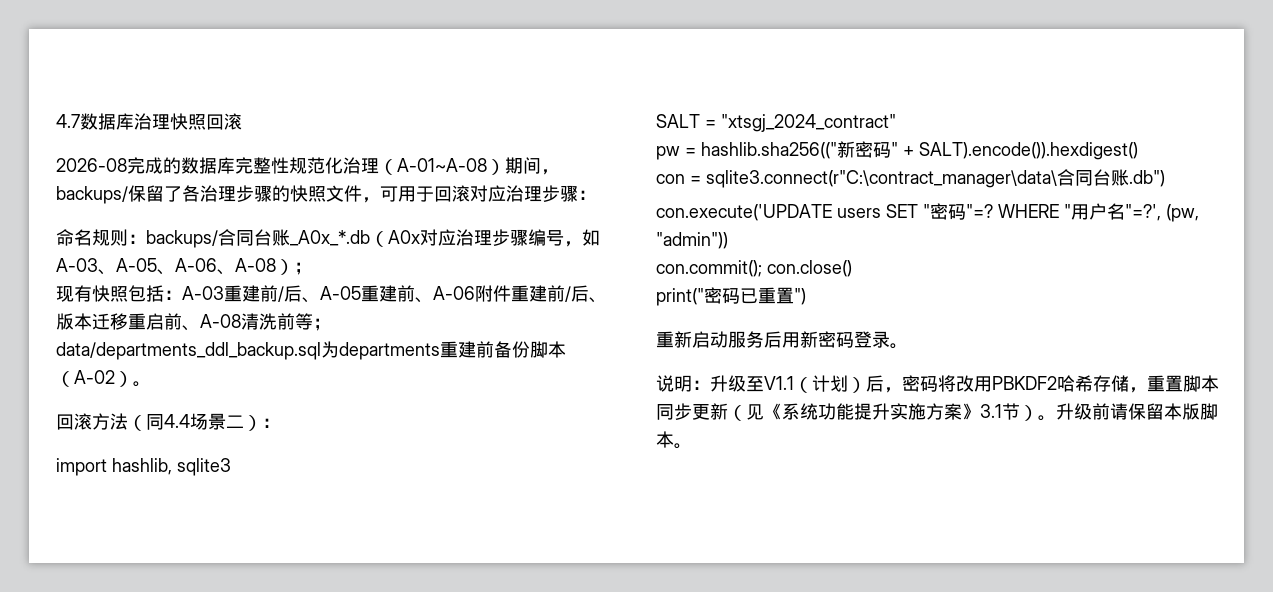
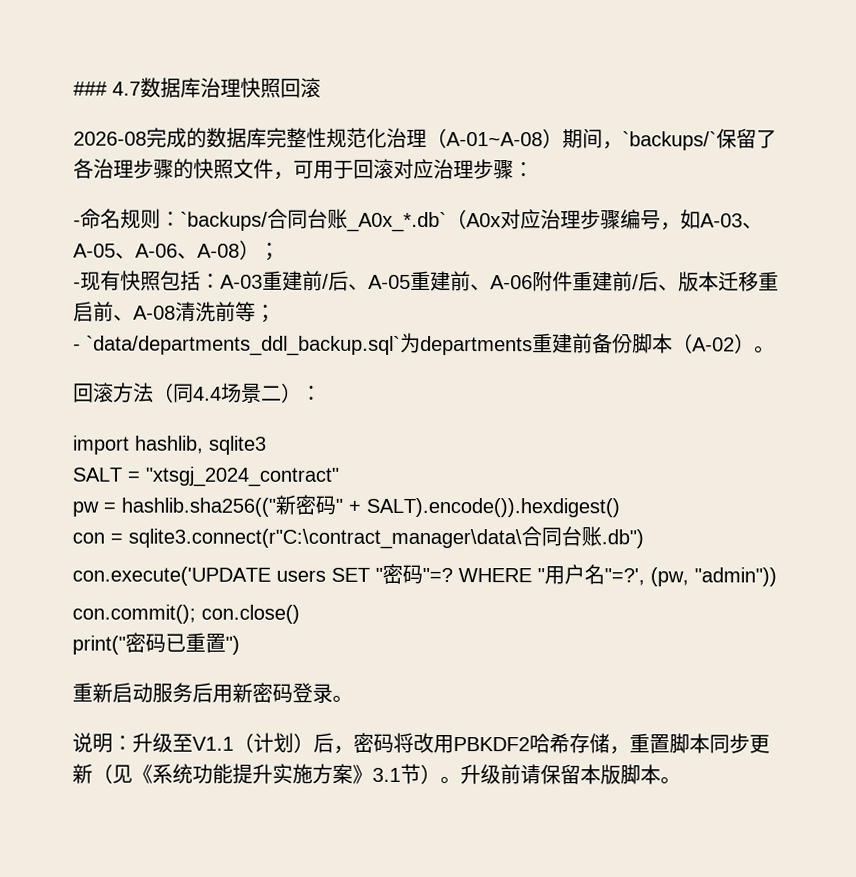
(56, 121) none -> [73,81,108,96] ###
[56,186,128,204] backups/ -> [622,131,717,151] `backups/`
(596, 195) none -> [73,219,81,227] -
[146,229,370,248] backups/合同台账_A0x_*.db -> [180,208,447,233] `backups/合同台账_A0x_*.db`
(312, 268) none -> [73,281,81,289] -
[56,342,321,360] data/departments_ddl_backup.sql -> [73,335,401,356] - `data/departments_ddl_backup.sql`

